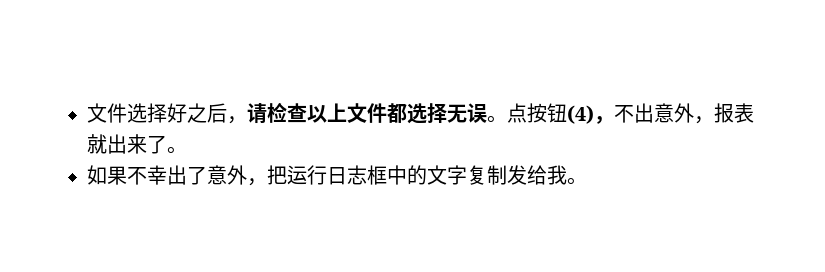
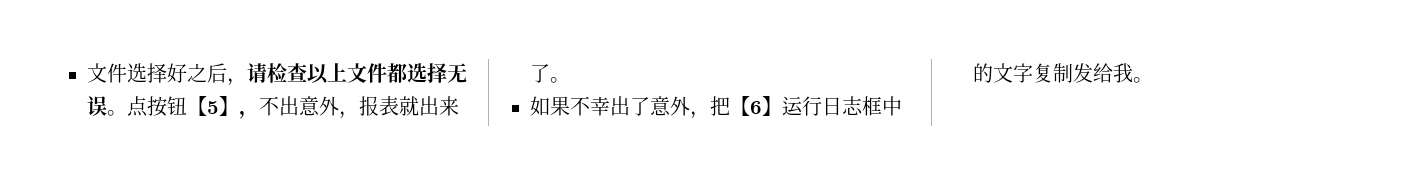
[567,105,594,124] (4) -> [187,96,239,116] 【5】
(287, 175) none -> [730,96,782,116] 【6】

